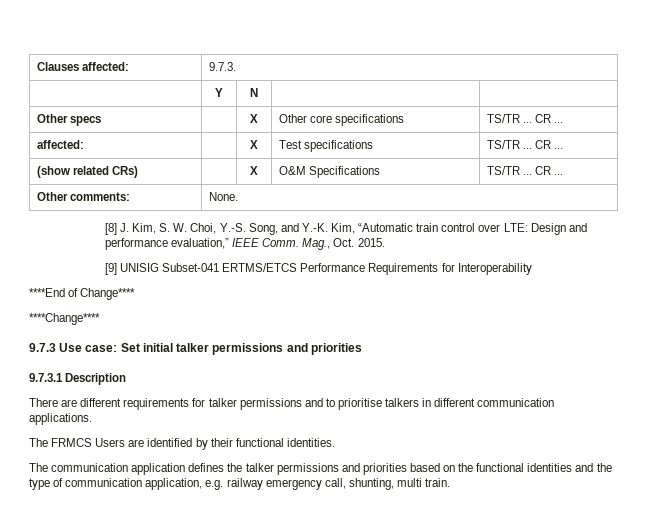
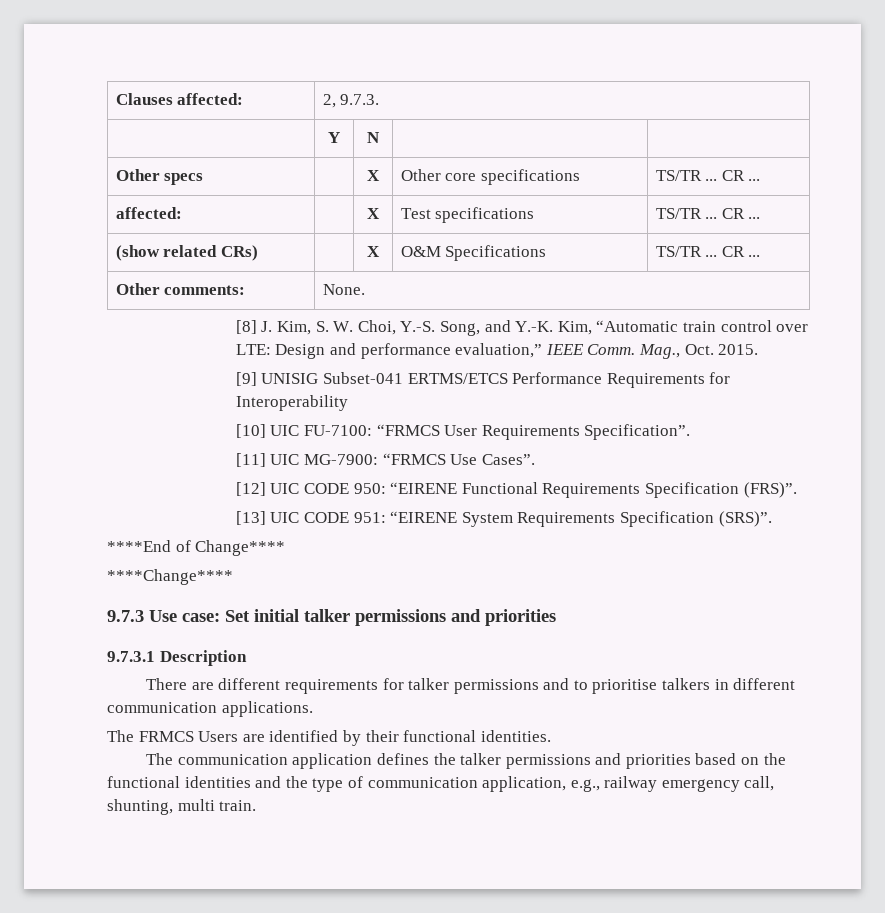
(129, 66) none -> [322,94,336,108] 2,
(532, 269) none -> [235,424,691,440] [235,453,535,467] [235,482,797,498] [235,511,772,527] // [10] UIC FU-7100: “FRMCS User Requirements Specification”. // [11] UIC MG-7900: “FRMCS Use Cases”. // [12] UIC CODE 950: “EIRENE Functional Requirements Specification (FRS)”. // [13] UIC CODE 951: “EIRENE System Requirements Specification (SRS)”.
[205,480,224,490] e.g. -> [570,779,600,792] e.g.,

